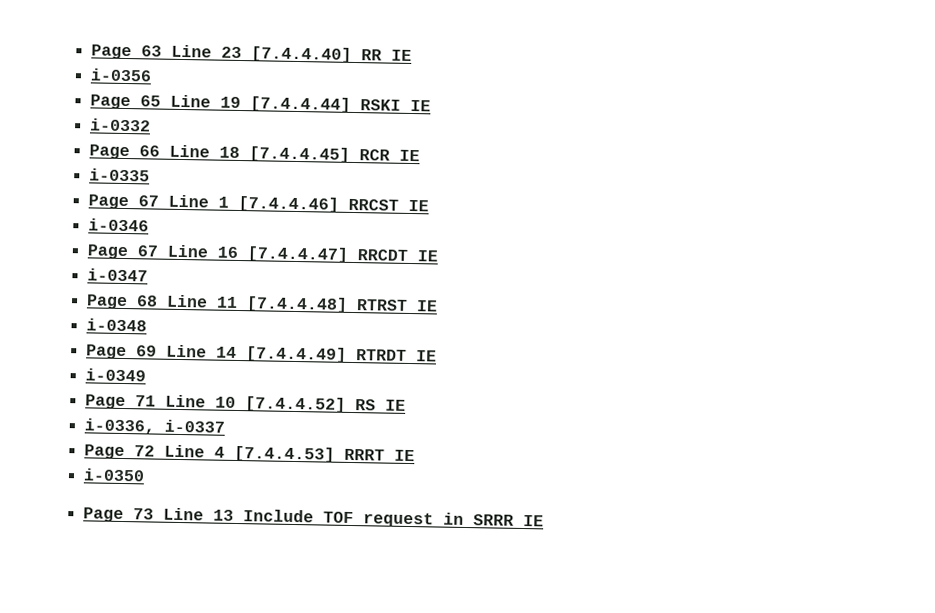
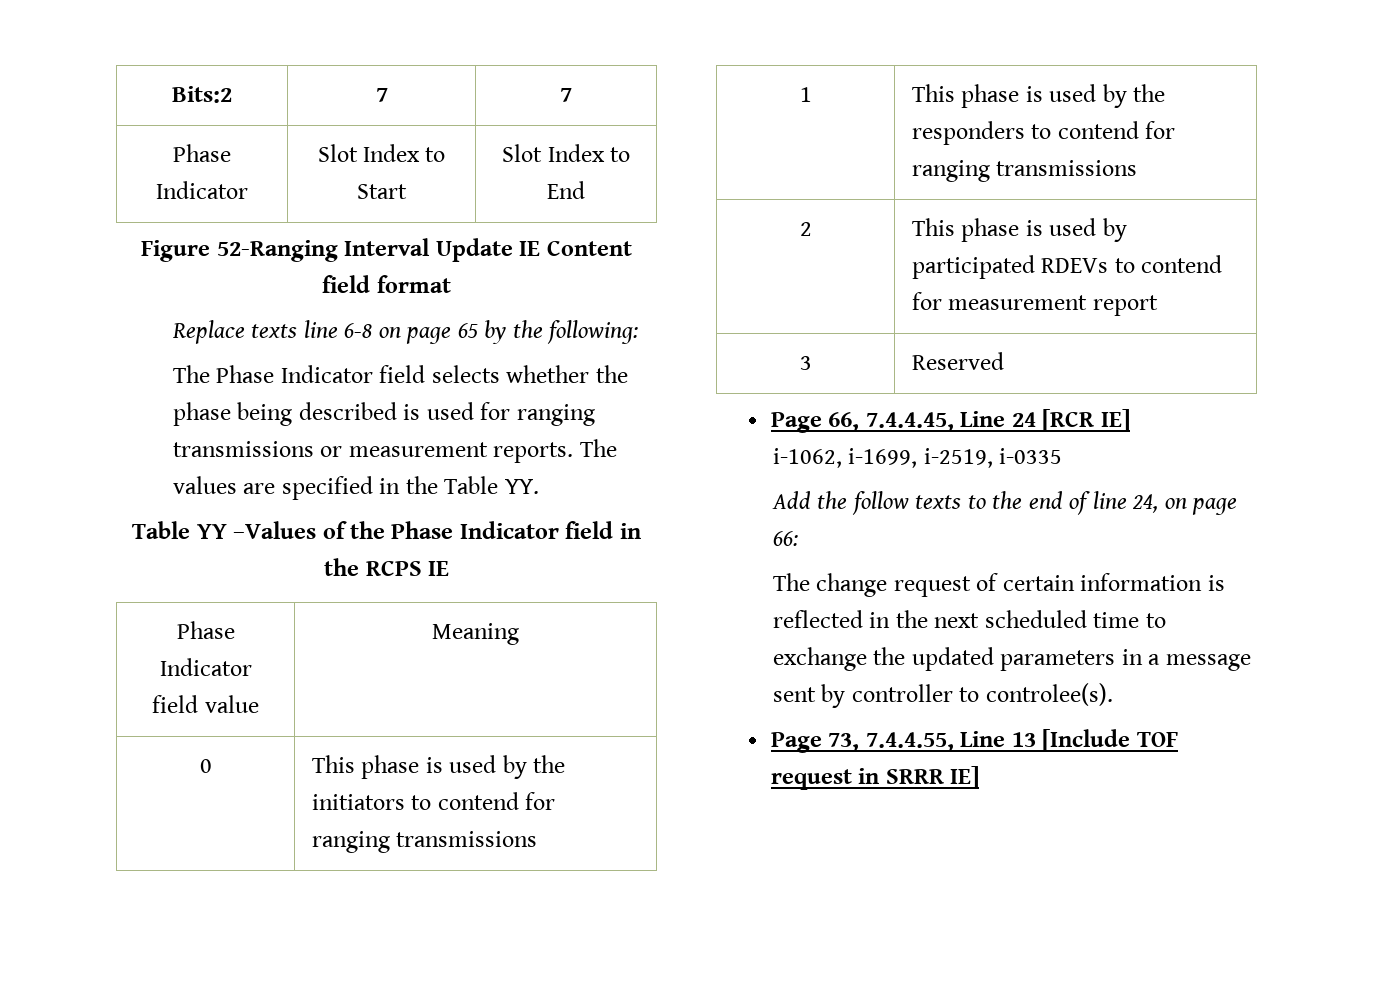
[90,44,412,63] [89,68,152,82] [89,94,431,113] [89,118,151,132] [88,144,420,163] [88,168,150,182] [87,194,429,213] [87,218,149,232] [86,244,438,263] [86,268,148,282] [85,294,438,313] [85,318,147,332] [85,344,437,363] [84,368,146,382] [84,394,406,413] [83,418,225,435] [83,444,415,463] [82,468,145,482] [82,507,154,523] Page 63 Line 23 [7.4.4.40] RR IE // i-0356 // Page 65 Line 19 [7.4.4.44] RSKI IE // i-0332 // Page 66 Line 18 [7.4.4.45] RCR IE // i-0335 // Page 67 Line 1 [7.4.4.46] RRCST IE // i-0346 // Page 67 Line 16 [7.4.4.47] RRCDT IE // i-0347 // Page 68 Line 11 [7.4.4.48] RTRST IE // i-0348 // Page 69 Line 14 [7.4.4.49] RTRDT IE // i-0349 // Page 71 Line 10 [7.4.4.52] RS IE // i-0336, i-0337 // Page 72 Line 4 [7.4.4.53] RRRT IE // i-0350 // Page 73 -> [172,86,232,103] [375,88,388,102] [560,88,572,102] [173,144,231,162] [156,181,248,199] [317,144,446,162] [357,184,407,199] [502,144,630,162] [547,181,585,199] [141,238,632,262] [322,275,451,293] [171,320,639,344] [172,365,628,383] [172,402,595,426] [172,439,617,463] [172,476,539,500] [132,521,641,539] [324,558,449,576] [176,621,235,639] [159,658,252,676] [152,695,259,713] [432,623,519,645] [199,759,212,773] [311,755,566,779] [311,792,556,810] [311,831,538,853] [799,87,812,102] [911,84,1166,108] [911,121,1176,145] [911,160,1138,182] [799,222,812,236] [911,218,1127,242] [911,255,1223,279] [911,292,1158,316] [799,356,812,370] [911,352,1004,370] [770,409,1130,433] [772,448,1063,468] [771,491,1238,515] [772,531,798,546] [772,573,1225,597] [772,610,1166,628] [772,647,1251,671] [772,683,1113,708] [770,732,954,753] Bits:2 | 7 | 7 // Phase Indicator | Slot Index to Start | Slot Index to End // Figure 52-Ranging Interval Update IE Content field format // Replace texts line 6-8 on page 65 by the following: // The Phase Indicator field selects whether the phase being described is used for ranging transmissions or measurement reports. The values are specified in the Table YY. // Table YY –Values of the Phase Indicator field in the RCPS IE // Phase Indicator field value | Meaning // 0 | This phase is used by the initiators to contend for ranging transmissions // 1 | This phase is used by the responders to contend for ranging transmissions // 2 | This phase is used by participated RDEVs to contend for measurement report // 3 | Reserved // Page 66, 7.4.4.45, Line 24 [RCR IE] // i-1062, i-1699, i-2519, i-0335 // Add the follow texts to the end of line 24, on page 66: // The change request of certain information is reflected in the next scheduled time to exchange the updated parameters in a message sent by controller to controlee(s). // Page 73, 7.4.4.55,
[242,509,314,523] Include -> [1042,729,1131,751] [Include
[522,514,544,527] IE -> [950,766,980,788] IE]

